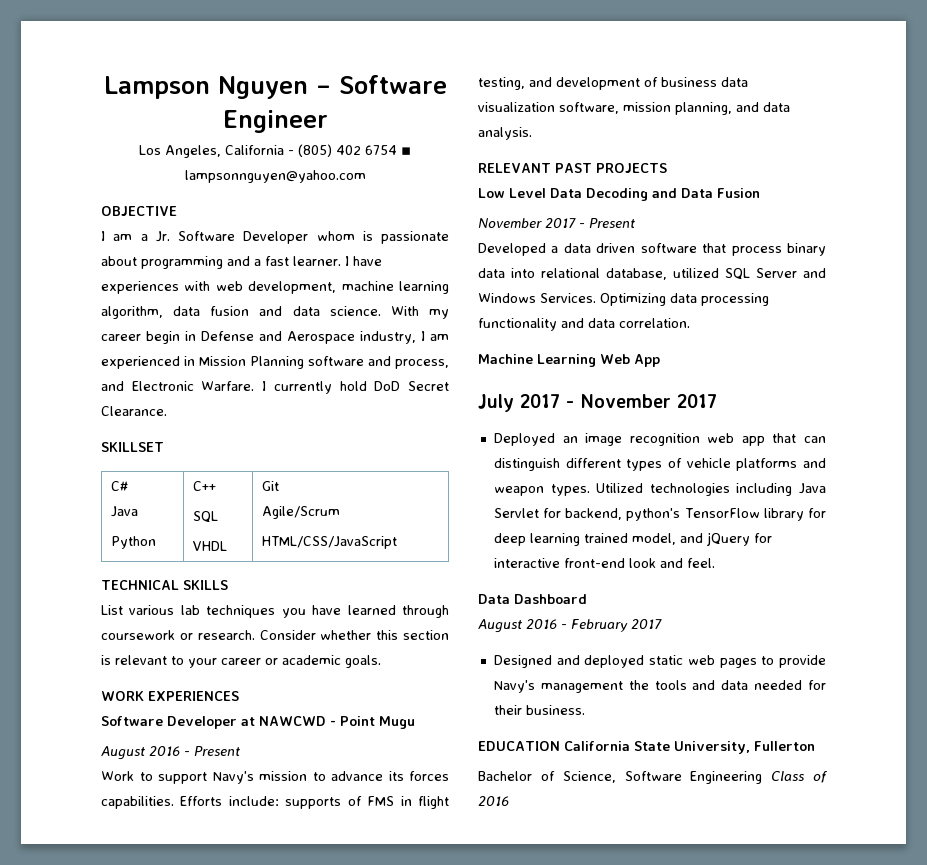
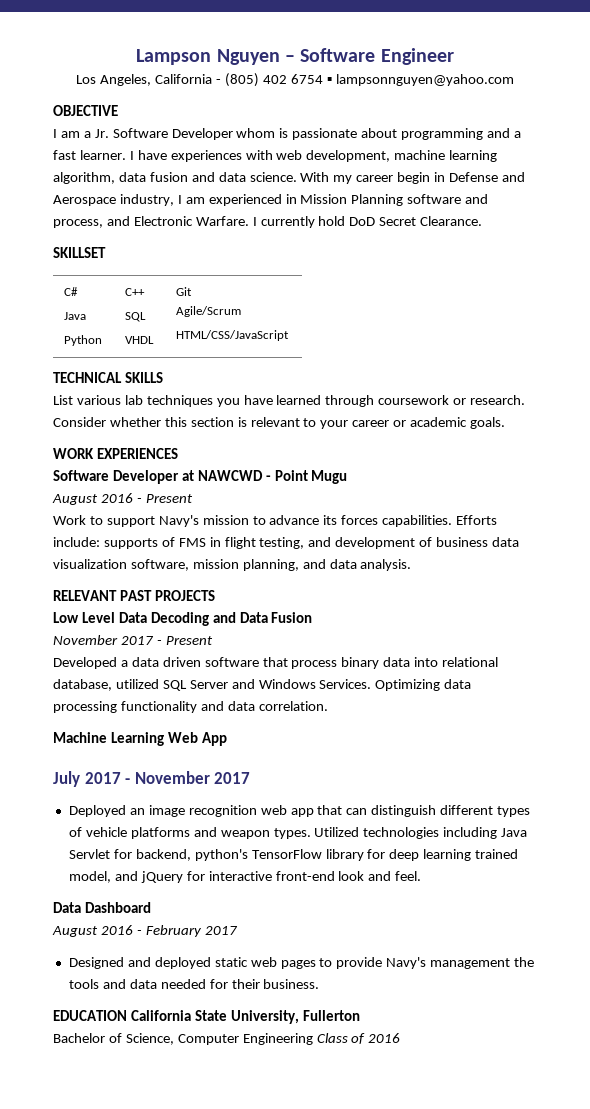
[624,771,682,781] Software -> [177,1034,239,1045] Computer

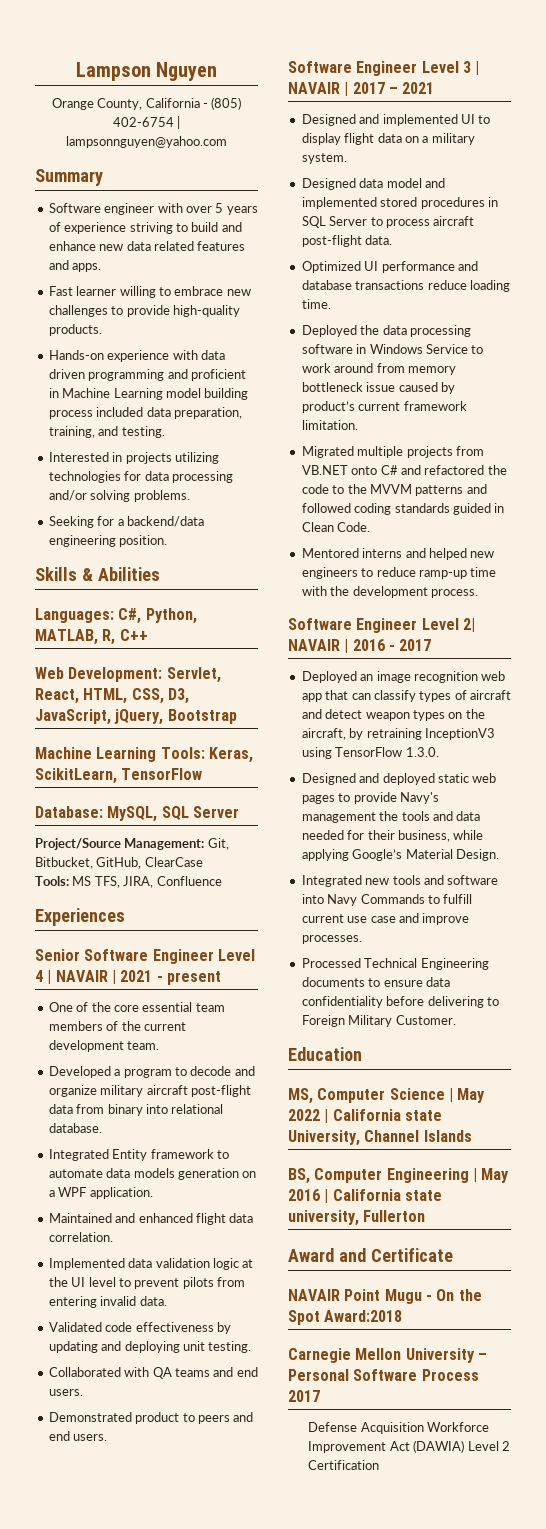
[285,48,454,65] [76,73,514,87] [53,105,118,116] [53,128,521,140] [53,150,498,162] [53,172,525,184] [53,194,489,206] [53,216,483,228] [53,247,106,258] [64,287,79,296] [64,312,87,320] [64,335,103,346] [125,288,146,296] [125,312,147,322] [125,336,155,344] [176,287,193,296] [176,306,242,317] [176,330,290,341] [53,372,163,383] [53,395,526,407] [53,417,506,429] [53,448,178,459] [53,470,348,484] [52,493,193,505] [53,515,498,527] [53,537,520,549] [53,559,412,571] [53,590,215,601] [53,612,313,626] [53,635,213,645] [53,657,499,669] [53,679,472,691] [53,701,328,713] [53,732,227,746] [53,771,210,787] – Software Engineer // Los Angeles, California - (805) 402 6754 ▪ lampsonnguyen@yahoo.com // OBJECTIVE // I am a Jr. Software Developer whom is passionate about programming and a fast learner. I have experiences with web development, machine learning algorithm, data fusion and data science. With my career begin in Defense and Aerospace industry, I am experienced in Mission Planning software and process, and Electronic Warfare. I currently hold DoD Secret Clearance. // SKILLSET // C# // Java // Python | C++ // SQL // VHDL | Git // Agile/Scrum // HTML/CSS/JavaScript // TECHNICAL SKILLS // List various lab techniques you have learned through coursework or research. Consider whether this section is relevant to your career or academic goals. // WORK EXPERIENCES // Software Developer at NAWCWD - Point Mugu // August 2016 - Present // Work to support Navy's mission to advance its forces capabilities. Efforts include: supports of FMS in flight testing, and development of business data visualization software, mission planning, and data analysis. // RELEVANT PAST PROJECTS // Low Level Data Decoding and Data Fusion // November 2017 - Present // Developed a data driven software that process binary data into relational database, utilized SQL Server and Windows Services. Optimizing data processing functionality and data correlation. // Machine Learning Web App // July 2017 - November -> [51,97,242,110] [112,116,181,129] [66,136,227,148] [35,169,103,186] [48,203,258,215] [48,222,242,234] [48,241,246,251] [48,260,102,272] [48,286,251,298] [48,305,240,317] [48,324,102,336] [48,350,225,362] [48,369,246,381] [48,388,249,400] [48,407,242,419] [48,426,165,438] [48,452,219,464] [48,471,233,483] [48,490,190,502] [48,516,204,528] [48,535,168,547] [35,567,160,581] [35,608,197,624] [35,629,148,645] [35,667,221,683] [35,688,189,704] [35,709,237,725] [35,747,253,763] [35,768,203,784] [35,806,239,822] [35,838,229,850] [35,857,203,869] [35,876,222,888] [35,908,125,926] [35,949,255,964] [35,970,221,985] [48,1002,225,1012] [48,1021,186,1031] [48,1040,160,1052] [48,1066,255,1078] [48,1085,251,1097] [48,1104,224,1116] [48,1123,102,1133] [48,1149,229,1161] [48,1168,257,1180] [48,1187,153,1199] [48,1213,254,1225] [48,1232,113,1242] [48,1258,254,1270] [48,1277,245,1289] [48,1296,167,1308] [48,1322,231,1334] [48,1341,252,1353] [48,1367,258,1379] [48,1389,83,1396] [48,1412,254,1424] [48,1431,108,1441] [288,61,480,76] [288,82,435,96] [301,114,491,126] [301,133,475,145] [301,153,347,164] [301,178,445,190] [301,197,498,209] [301,216,475,228] [301,235,393,247] [301,261,478,273] [301,280,510,292] [301,299,331,309] [301,325,471,337] [301,344,484,354] [301,363,456,375] [301,382,455,394] [301,401,467,413] [301,420,358,430] [301,446,484,458] [301,465,507,475] [301,484,487,496] [301,503,505,515] [301,522,371,532] [301,548,495,560] [301,567,497,579] [301,586,478,598] [288,618,475,633] [288,639,395,653] // Orange County, California - (805) 402-6754 | lampsonnguyen@yahoo.com // Summary // Software engineer with over 5 years of experience striving to build and enhance new data related features and apps. // Fast learner willing to embrace new challenges to provide high-quality products. // Hands-on experience with data driven programming and proficient in Machine Learning model building process included data preparation, training, and testing. // Interested in projects utilizing technologies for data processing and/or solving problems. // Seeking for a backend/data engineering position. // Skills & Abilities // Languages: C#, Python, MATLAB, R, C++ // Web Development: Servlet, React, HTML, CSS, D3, JavaScript, jQuery, Bootstrap // Machine Learning Tools: Keras, ScikitLearn, TensorFlow // Database: MySQL, SQL Server // Project/Source Management: Git, Bitbucket, GitHub, ClearCase // Tools: MS TFS, JIRA, Confluence // Experiences // Senior Software Engineer Level 4 | NAVAIR | 2021 - present // One of the core essential team members of the current development team. // Developed a program to decode and organize military aircraft post-flight data from binary into relational database. // Integrated Entity framework to automate data models generation on a WPF application. // Maintained and enhanced flight data correlation. // Implemented data validation logic at the UI level to prevent pilots from entering invalid data. // Validated code effectiveness by updating and deploying unit testing. // Collaborated with QA teams and end users. // Demonstrated product to peers and end users. // Software Engineer Level 3 | NAVAIR | 2017 – 2021 // Designed and implemented UI to display flight data on a military system. // Designed data model and implemented stored procedures in SQL Server to process aircraft post-flight data. // Optimized UI performance and database transactions reduce loading time. // Deployed the data processing software in Windows Service to work around from memory bottleneck issue caused by product’s current framework limitation. // Migrated multiple projects from VB.NET onto C# and refactored the code to the MVVM patterns and followed coding standards guided in Clean Code. // Mentored interns and helped new engineers to reduce ramp-up time with the development process. // Software Engineer Level 2| NAVAIR | 2016 -
[371,805,531,817] [68,827,528,839] [68,849,519,861] [68,871,422,883] [53,902,151,913] [52,925,238,937] distinguish different types of vehicle platforms and weapon types. Utilized technologies including Java Servlet for backend, python's TensorFlow library for deep learning trained model, and jQuery for interactive front-end look and feel. // Data Dashboard // August 2016 - February 2017 -> [373,690,511,702] [301,709,485,721] [301,728,495,740] [301,747,439,759] classify types of aircraft and detect weapon types on the aircraft, by retraining InceptionV3 using TensorFlow 1.3.0.
[263,979,320,989] [53,1010,360,1024] [53,1033,401,1045] business. // EDUCATION California State University, Fullerton // Bachelor of Science, Computer Engineering Class of 2016 -> [397,830,484,842] [301,849,499,861] [301,875,499,887] [301,894,473,906] [301,913,470,925] [301,935,362,944] [301,958,489,970] [301,977,450,987] [301,996,499,1008] [301,1015,456,1027] [288,1047,362,1061] [288,1088,486,1104] [288,1109,442,1123] [288,1130,472,1146] [288,1168,510,1184] [288,1189,442,1203] [288,1210,426,1226] [288,1248,453,1262] [288,1289,482,1304] [288,1310,403,1325] [288,1348,487,1363] [288,1369,479,1381] [288,1390,320,1402] [308,1422,490,1434] [308,1440,510,1453] [308,1460,380,1470] business, while applying Google’s Material Design. // Integrated new tools and software into Navy Commands to fulfill current use case and improve processes. // Processed Technical Engineering documents to ensure data confidentiality before delivering to Foreign Military Customer. // Education // MS, Computer Science | May 2022 | California state University, Channel Islands // BS, Computer Engineering | May 2016 | California state university, Fullerton // Award and Certificate // NAVAIR Point Mugu - On the Spot Award:2018 // Carnegie Mellon University – Personal Software Process 2017 // Defense Acquisition Workforce Improvement Act (DAWIA) Level 2 Certification

